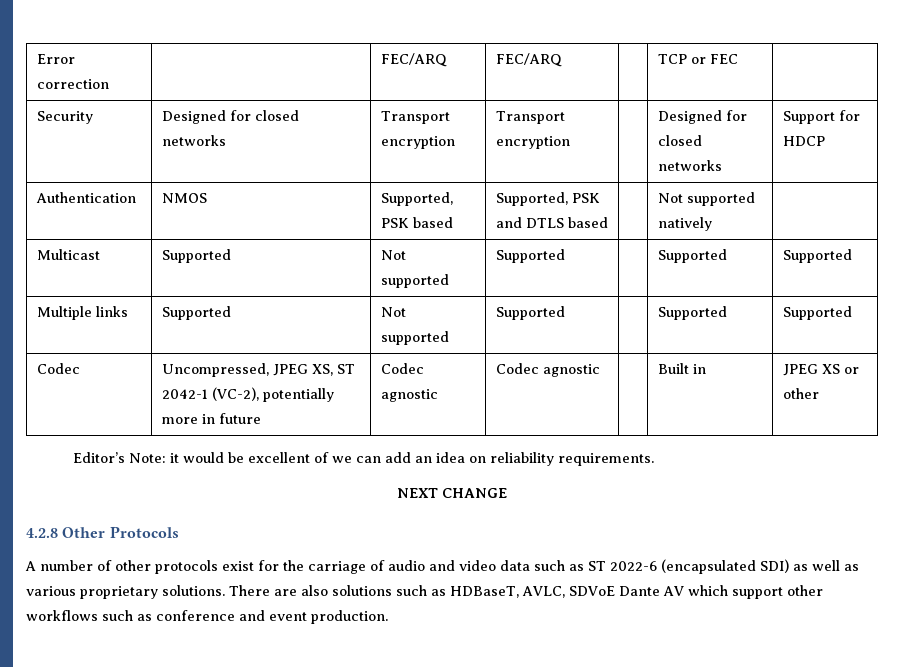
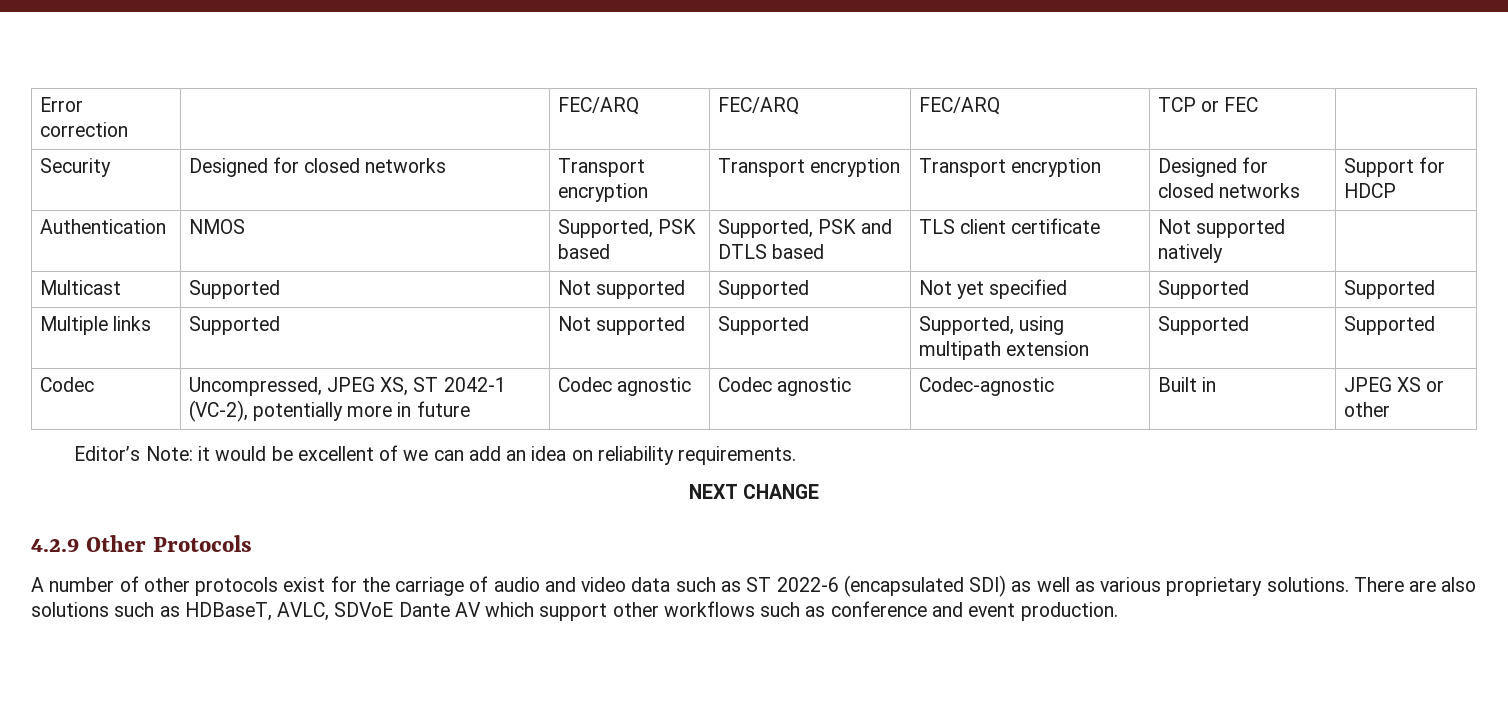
(562, 60) none -> [918,97,1000,115] FEC/ARQ
(570, 142) none -> [918,158,1101,177] Transport encryption
(608, 222) none -> [918,218,1101,234] TLS client certificate
(565, 256) none -> [918,279,1068,299] Not yet specified
(565, 313) none -> [918,316,1064,335] [918,341,1089,360] Supported, using multipath extension
(600, 370) none -> [918,377,1054,396] Codec-agnostic
[26,528,58,538] 4.2.8 -> [31,538,79,552] 4.2.9

